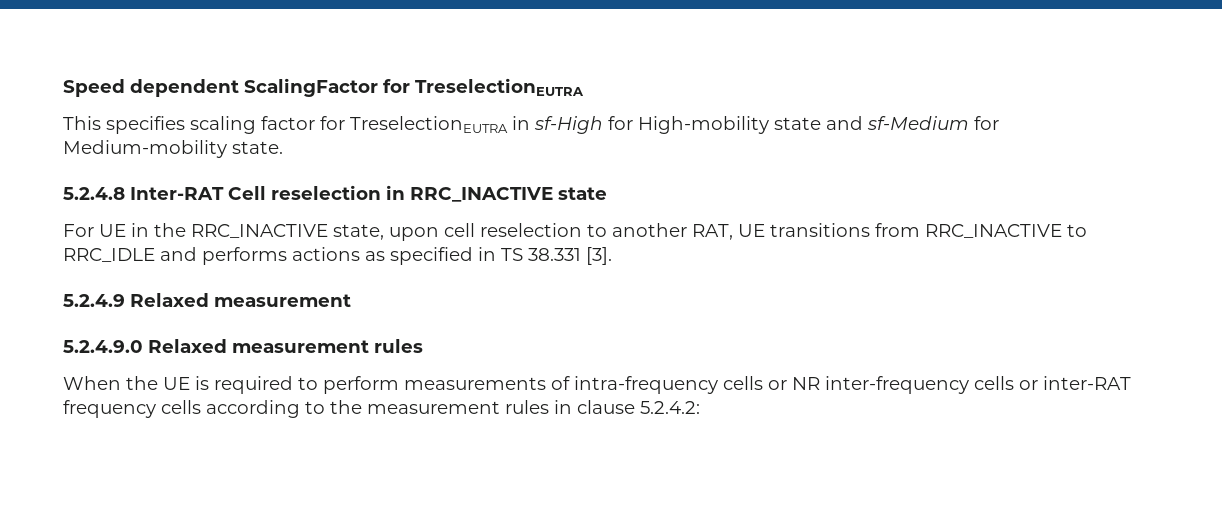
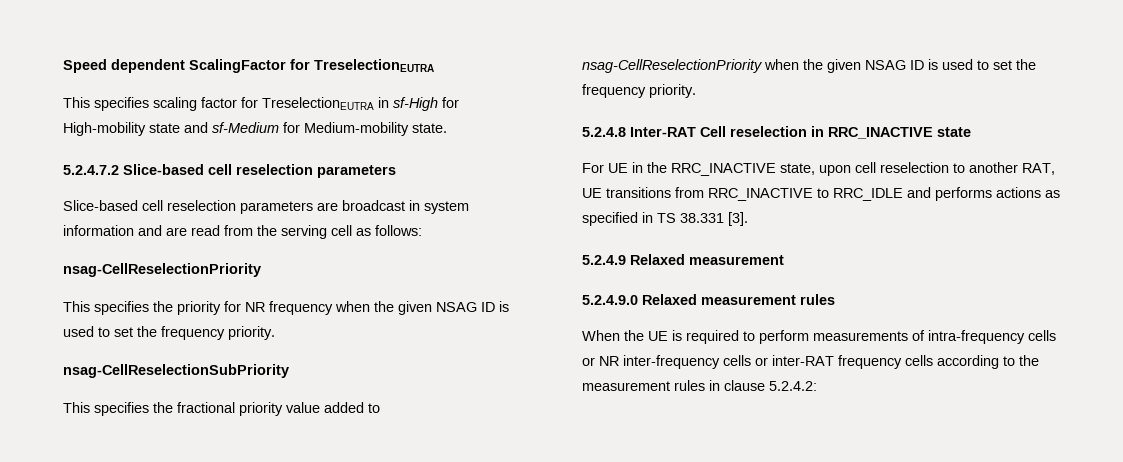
(283, 147) none -> [63,164,396,178] [63,200,469,214] [63,225,422,239] [63,263,261,277] [63,301,509,315] [63,326,275,340] [63,364,289,378] [63,402,380,416] [582,59,1036,73] [582,84,696,98] // 5.2.4.7.2 Slice-based cell reselection parameters // Slice-based cell reselection parameters are broadcast in system information and are read from the serving cell as follows: // nsag-CellReselectionPriority // This specifies the priority for NR frequency when the given NSAG ID is used to set the frequency priority. // nsag-CellReselectionSubPriority // This specifies the fractional priority value added to nsag-CellReselectionPriority when the given NSAG ID is used to set the frequency priority.

